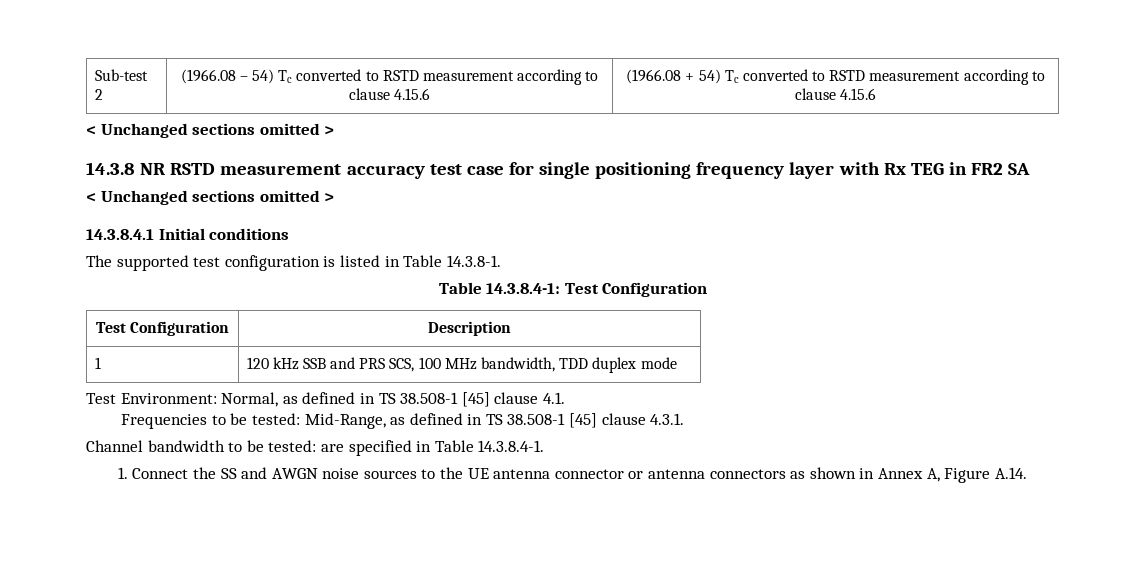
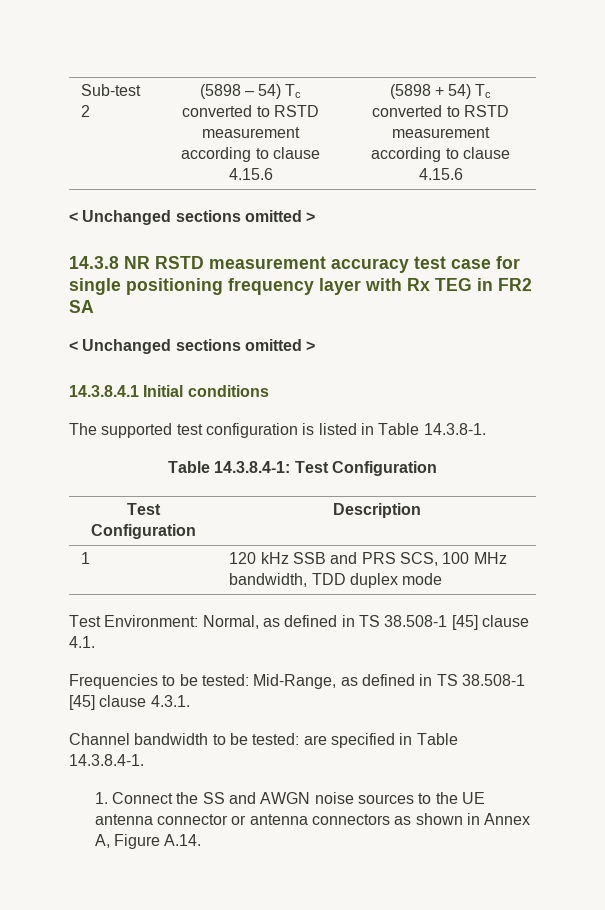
[180,69,236,84] (1966.08 -> [199,84,241,99] (5898
[626,69,682,84] (1966.08 -> [389,84,431,99] (5898

